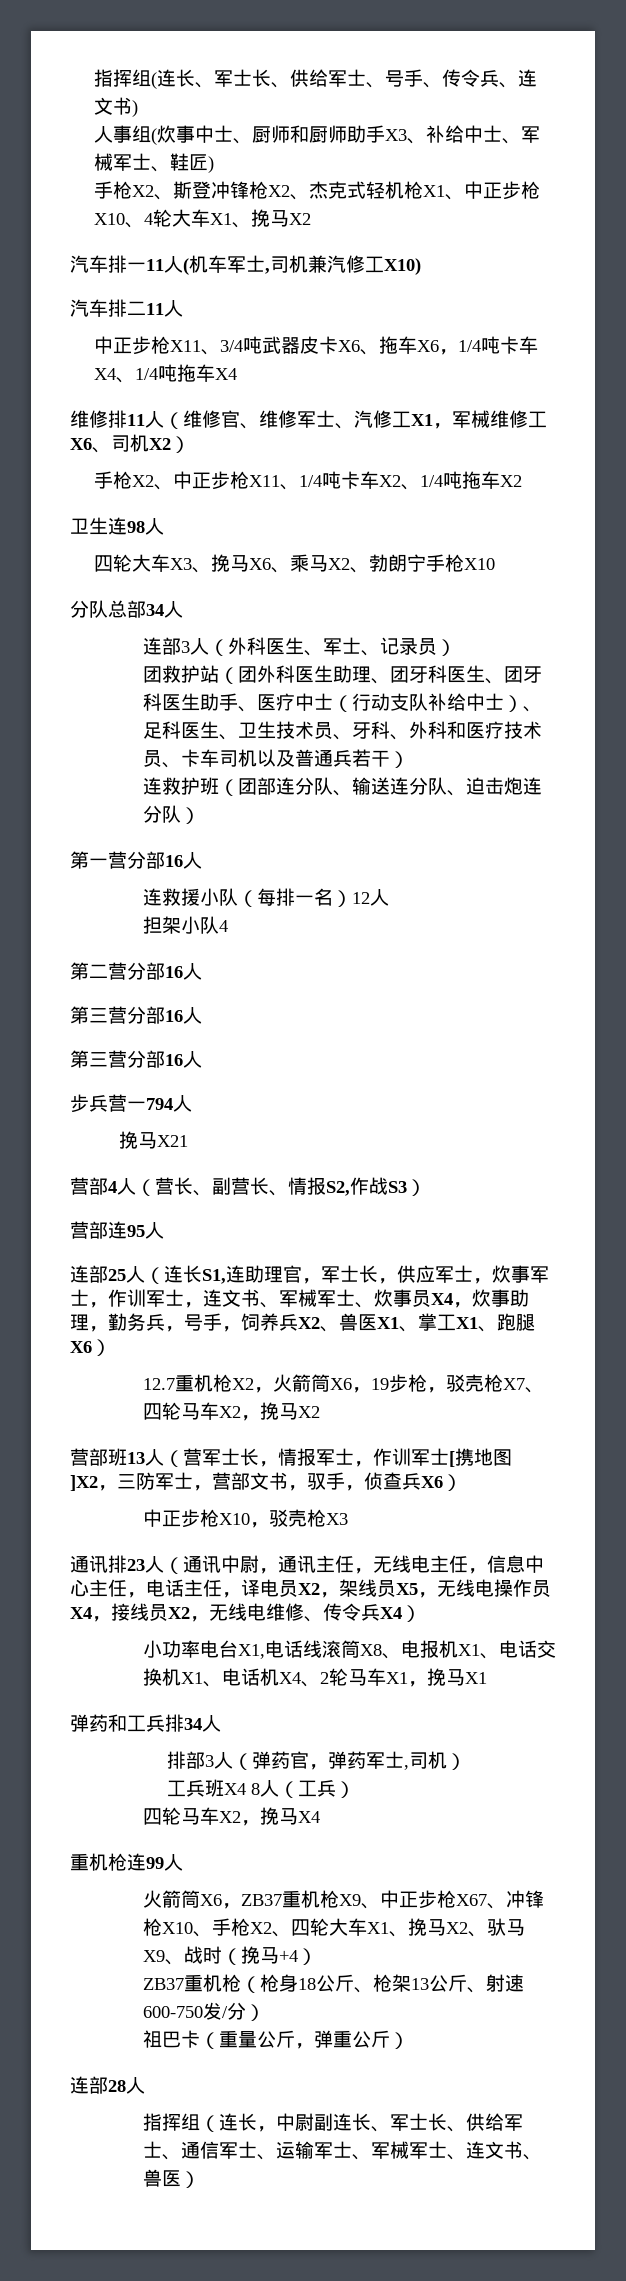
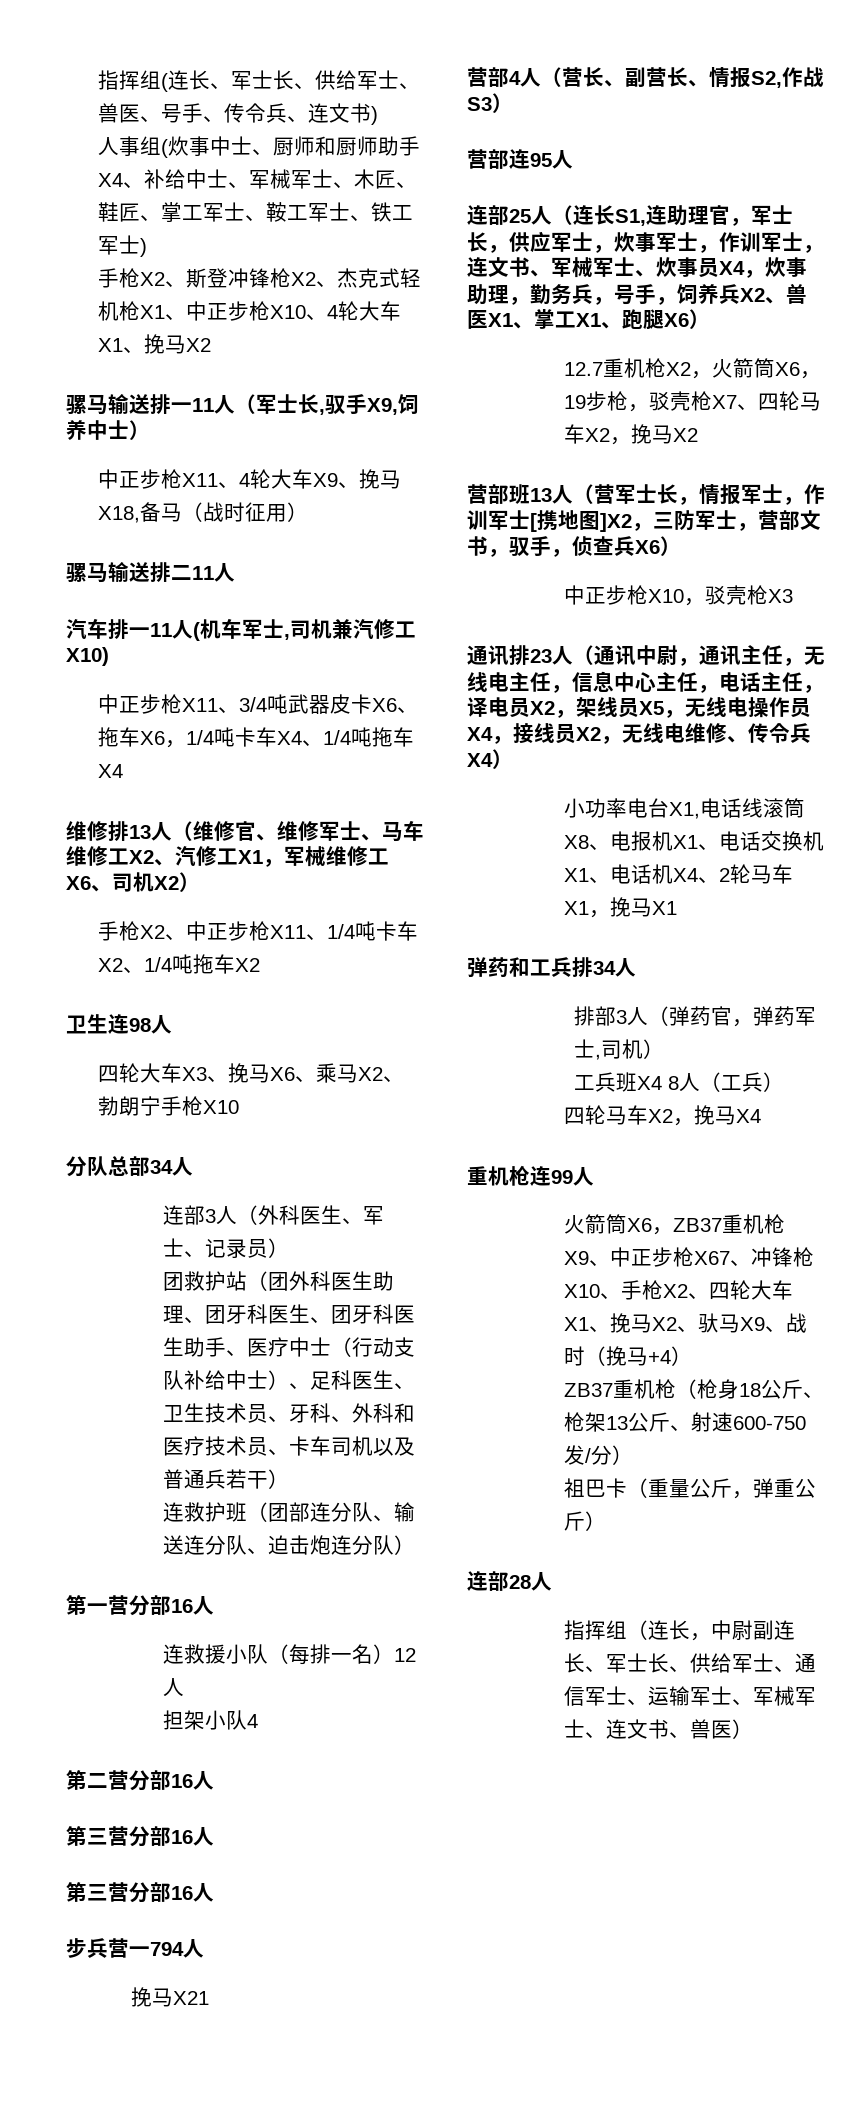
(386, 85) none -> [98,103,162,123] 兽医、
[385,129,408,141] X3 -> [98,173,124,187] X4
[170,153,209,171] 鞋匠 -> [354,169,418,189] [98,202,414,222] [98,235,141,255] 木匠、鞋匠、掌工军士、鞍工军士、铁工军士
(312, 219) none -> [66,394,419,415] [66,420,150,440] [98,469,402,489] [98,502,309,523] [66,562,235,583] // 骡马输送排一11人（军士长,驭手X9,饲养中士） // 中正步枪X11、4轮大车X9、挽马X18,备马（战时征用） // 骡马输送排二11人
[70,299,183,317] // 汽车排二11人 -> (109, 656) none
[127,414,145,426] 11 -> [129,825,151,839] 13
(354, 426) none -> [382,820,424,842] [66,846,175,866] 马车维修工X2、

